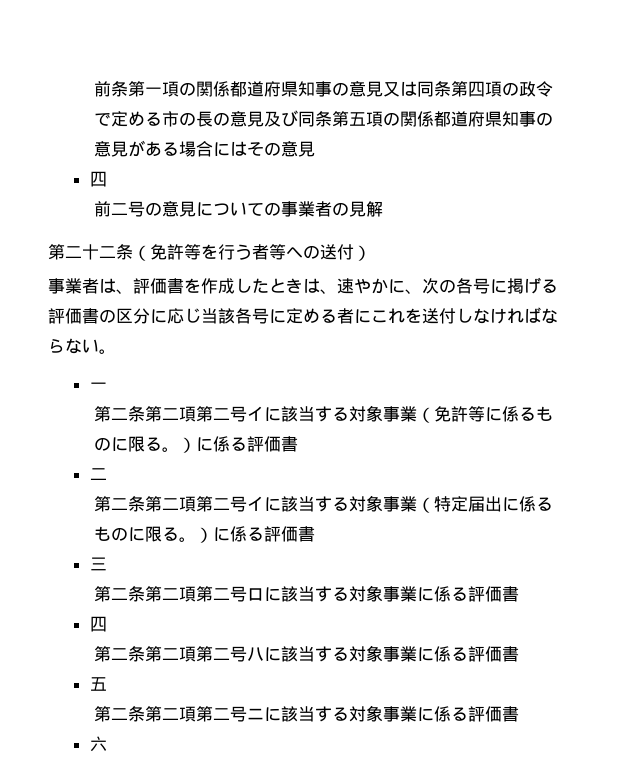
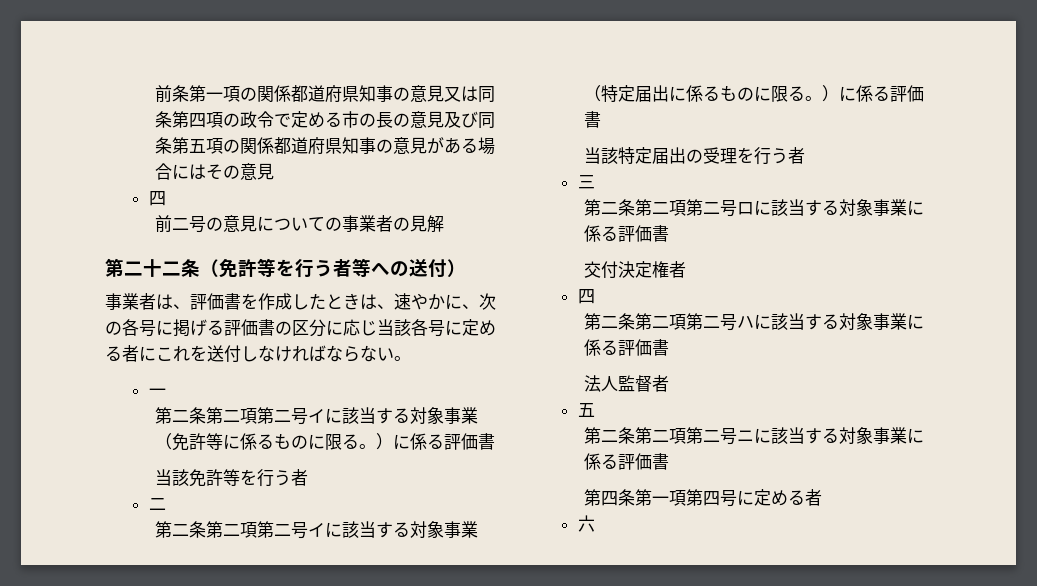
(298, 444) none -> [154,469,308,487] // 当該免許等を行う者
(315, 534) none -> [583,147,805,165] // 当該特定届出の受理を行う者
(519, 594) none -> [583,261,686,279] // 交付決定権者
(519, 654) none -> [583,375,669,392] // 法人監督者
(519, 714) none -> [583,489,822,507] // 第四条第一項第四号に定める者

